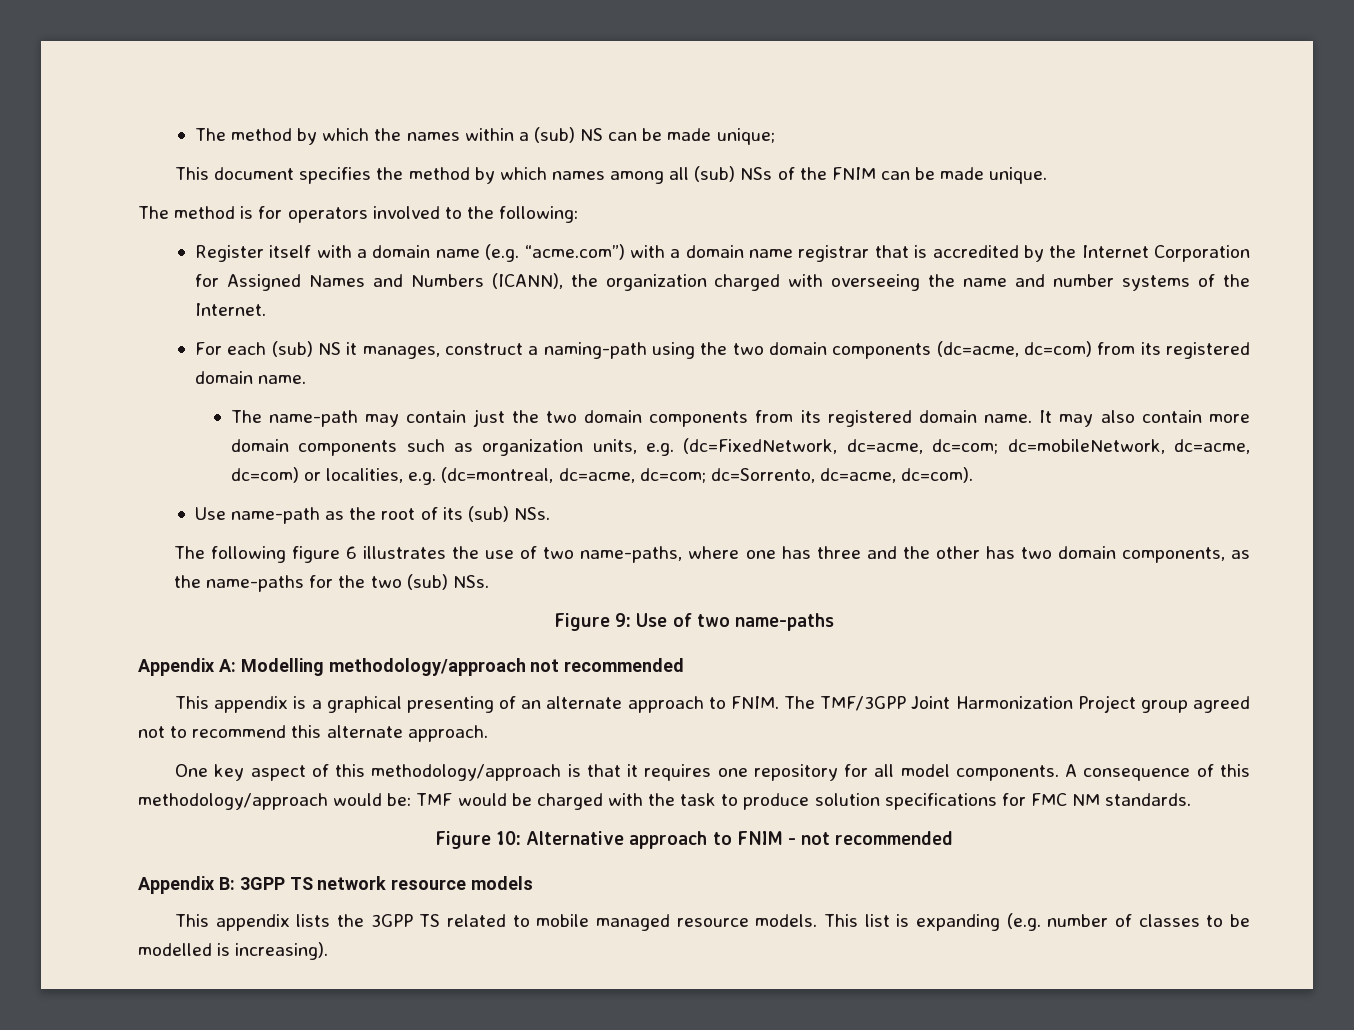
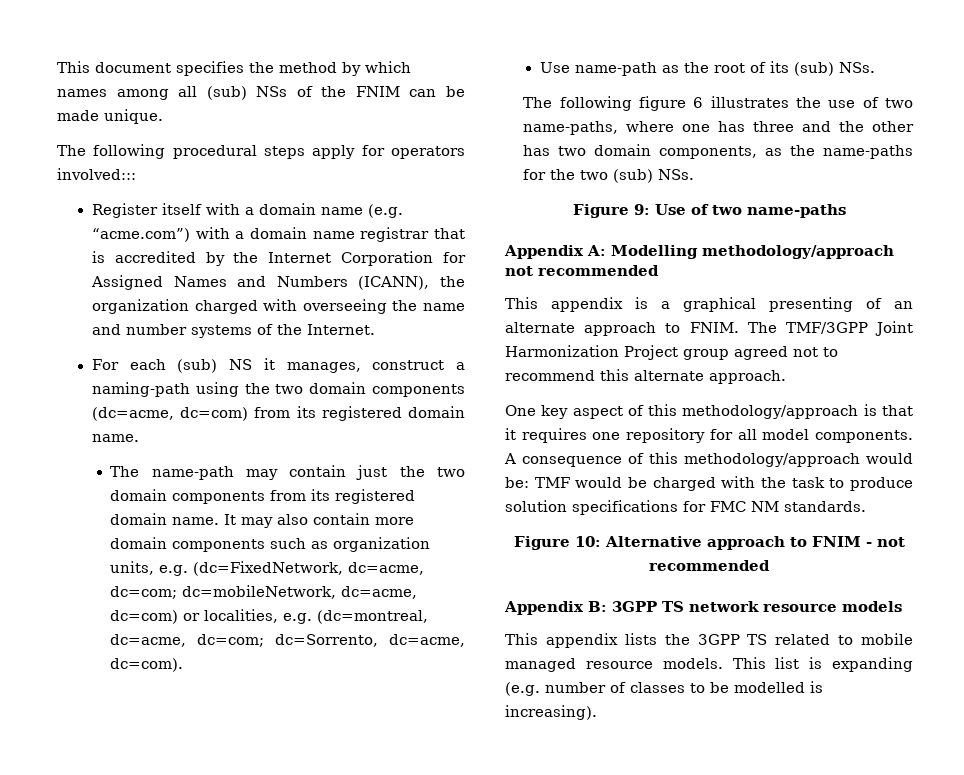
[194,127,775,145] The method by which the names within a (sub) NS can be made unique; // -> (57, 67) none
[174,206,579,223] method is for operators involved to the following: -> [93,144,465,159] [57,168,136,180] following procedural steps apply for operators involved:::

